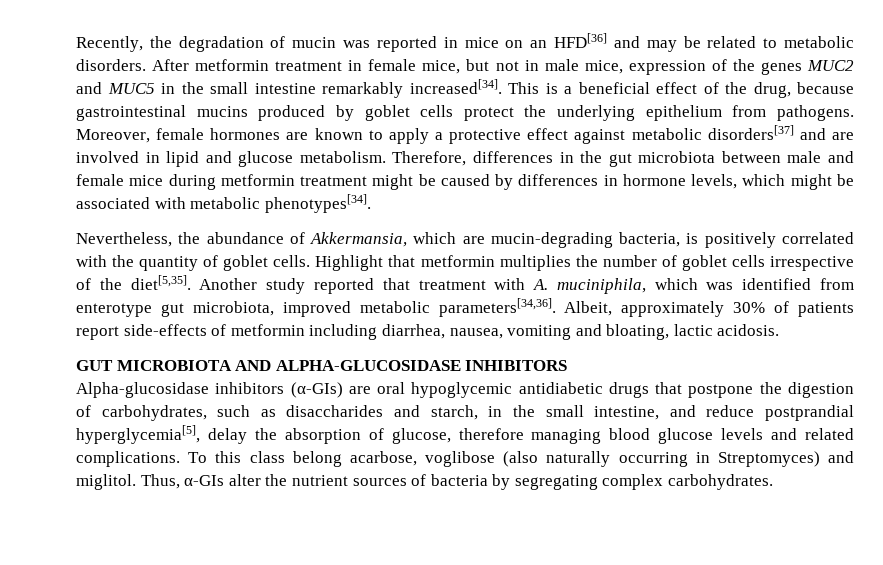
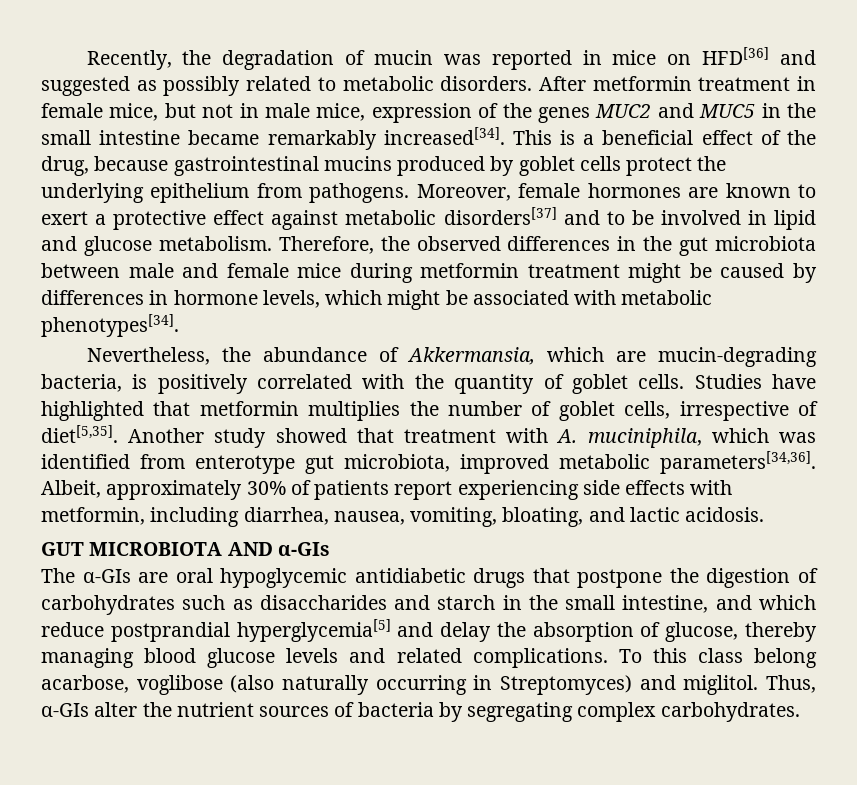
[530,40,548,48] an -> (692, 59) none
[646,36,701,52] may be -> [41,76,241,96] suggested as possibly
(316, 88) none -> [188,130,260,145] became
[388,128,429,144] apply -> [41,211,88,225] exert
[832,132,854,140] are -> [606,210,654,225] to be
(467, 158) none -> [380,236,501,251] the observed
[315,255,384,271] Highlight -> [694,374,817,389] [41,401,144,421] Studies have highlighted
[731,255,765,267] cells -> [624,401,671,419] cells,
[99,278,122,290] the -> (818, 408) none
[313,278,374,294] reported -> [275,428,347,443] showed
[123,324,670,340] side-effects of metformin including diarrhea, nausea, vomiting and bloating, -> [457,480,733,500] [41,507,625,527] experiencing side effects with metformin, including diarrhea, nausea, vomiting, bloating, and
[275,360,568,371] [76,382,343,398] ALPHA-GLUCOSIDASE INHIBITORS // Alpha-glucosidase inhibitors (α-GIs) -> [277,542,330,556] [41,568,131,583] α-GIs // The α-GIs
[101,405,207,421] carbohydrates, -> [41,595,175,615] carbohydrates
[430,405,478,420] starch, -> [437,595,496,610] starch
(696, 411) none -> [758,595,816,610] which
[76,425,200,444] hyperglycemia[5], -> [236,619,434,642] hyperglycemia[5] and
[458,428,524,440] therefore -> [745,622,818,642] thereby

